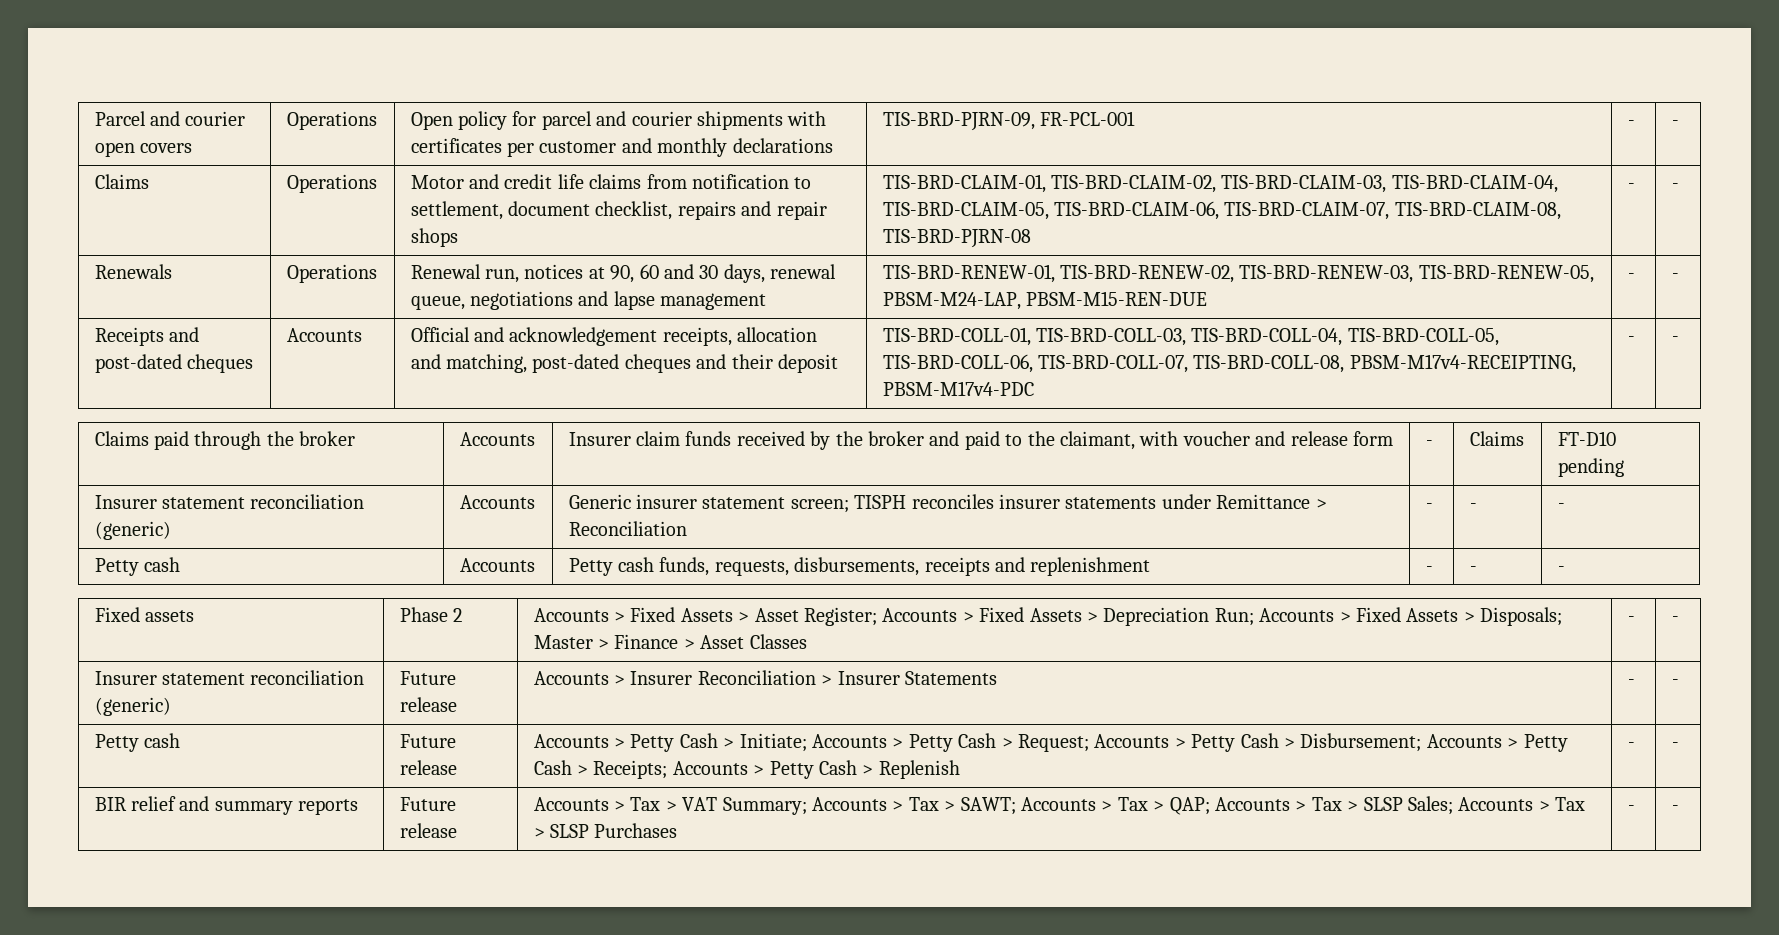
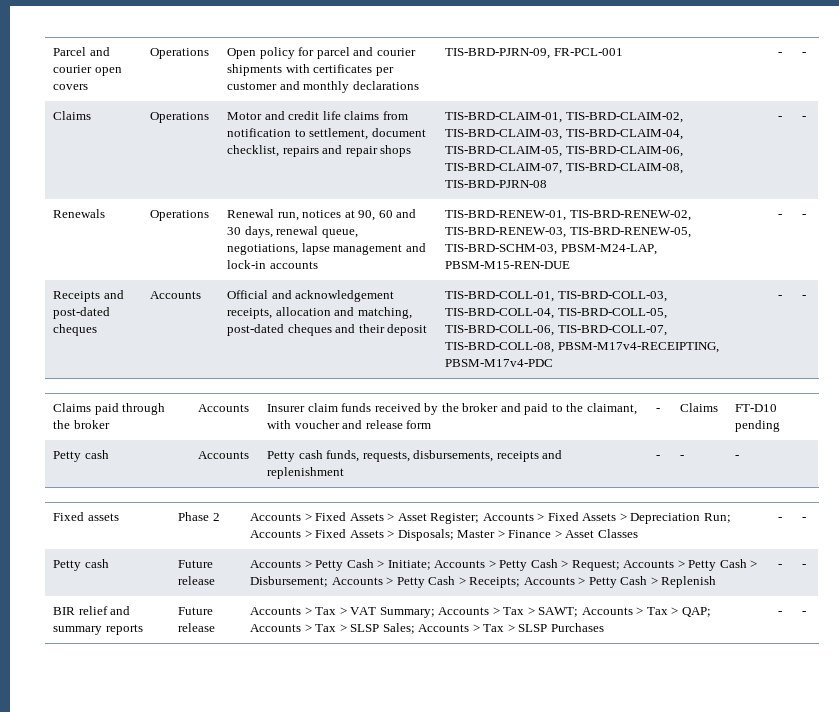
[469,291,609,310] negotiations and -> [227,244,299,255] negotiations,
(767, 301) none -> [405,243,426,252] [227,260,318,269] and lock-in accounts
(1594, 274) none -> [445,244,558,255] TIS-BRD-SCHM-03,
[94,494,365,509] [94,521,171,540] [459,495,535,509] [568,494,1327,513] [568,521,687,536] [1425,503,1433,509] [1469,503,1477,509] [1557,503,1565,509] // Insurer statement reconciliation (generic) | Accounts | Generic insurer statement screen; TISPH reconciles insurer statements under Remittance > Reconciliation | - | - | - -> (781, 426) none
[94,670,365,685] [94,697,171,716] [399,671,456,685] [399,697,457,712] [533,670,997,685] [1627,679,1635,685] [1671,679,1679,685] // Insurer statement reconciliation (generic) | Future release | Accounts > Insurer Reconciliation > Insurer Statements | - | - -> (807, 519) none

